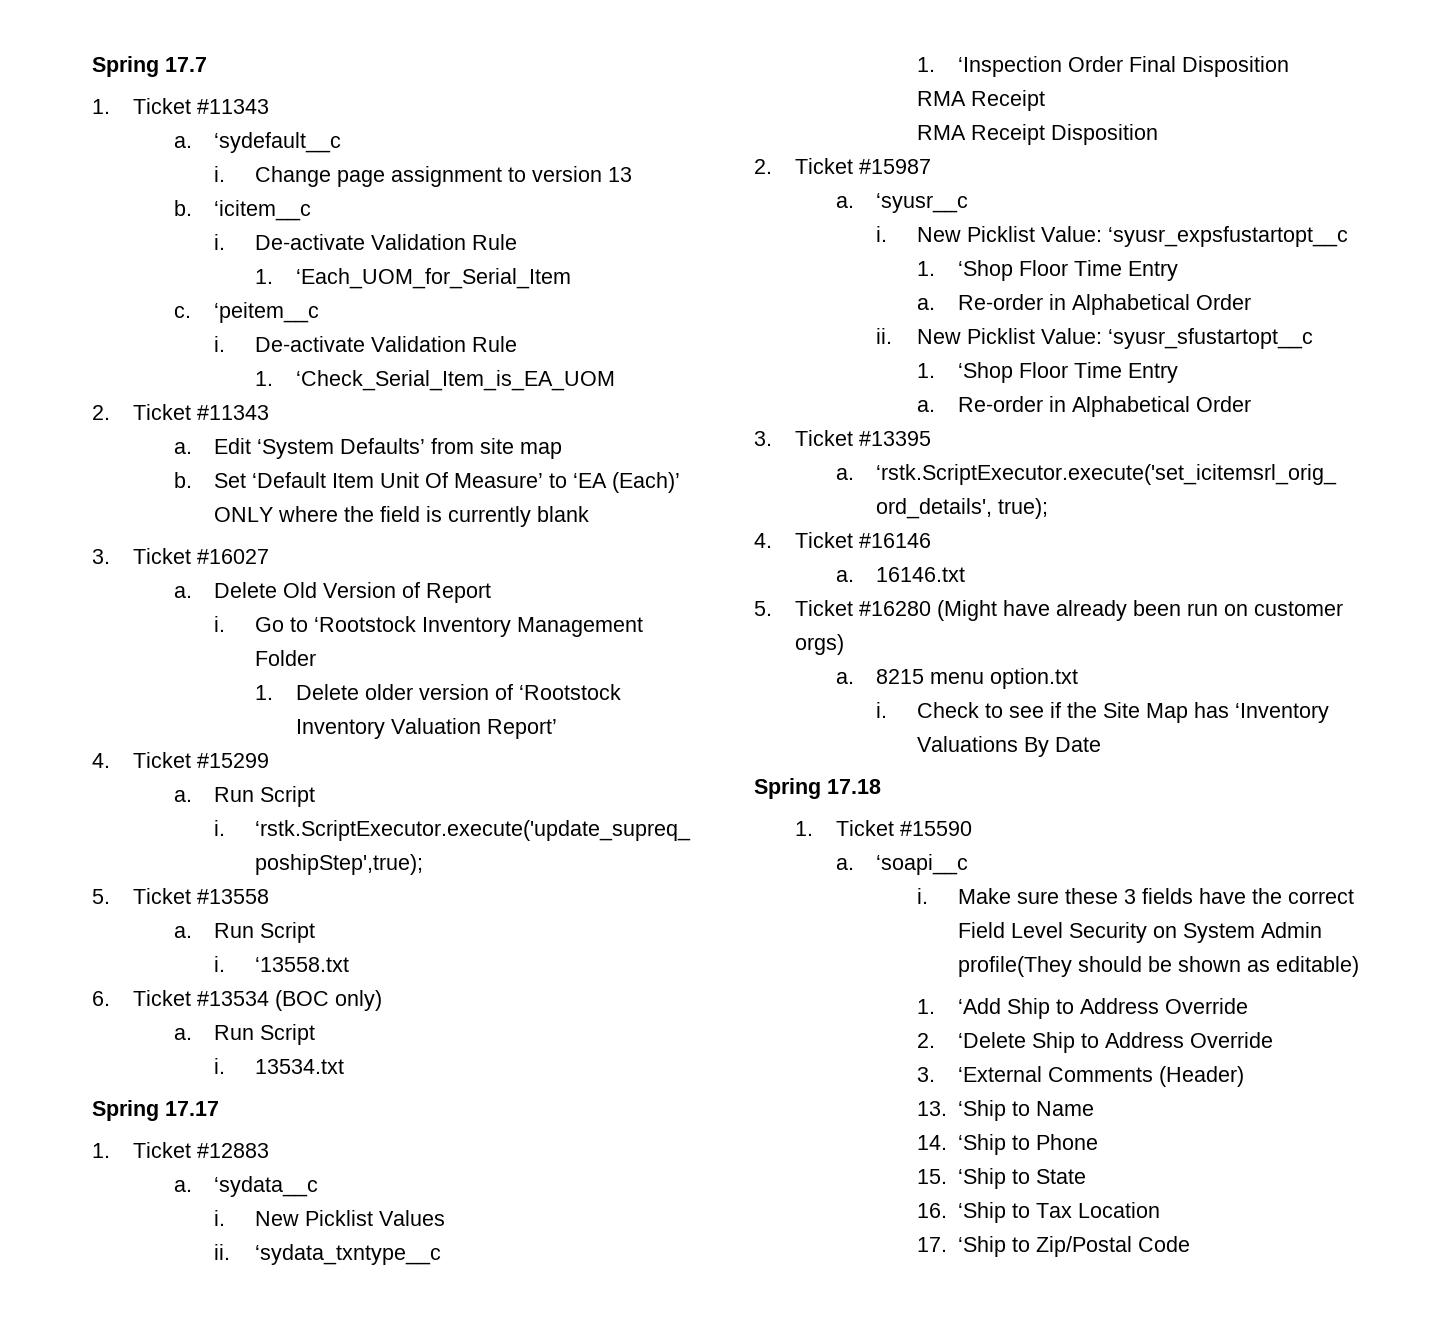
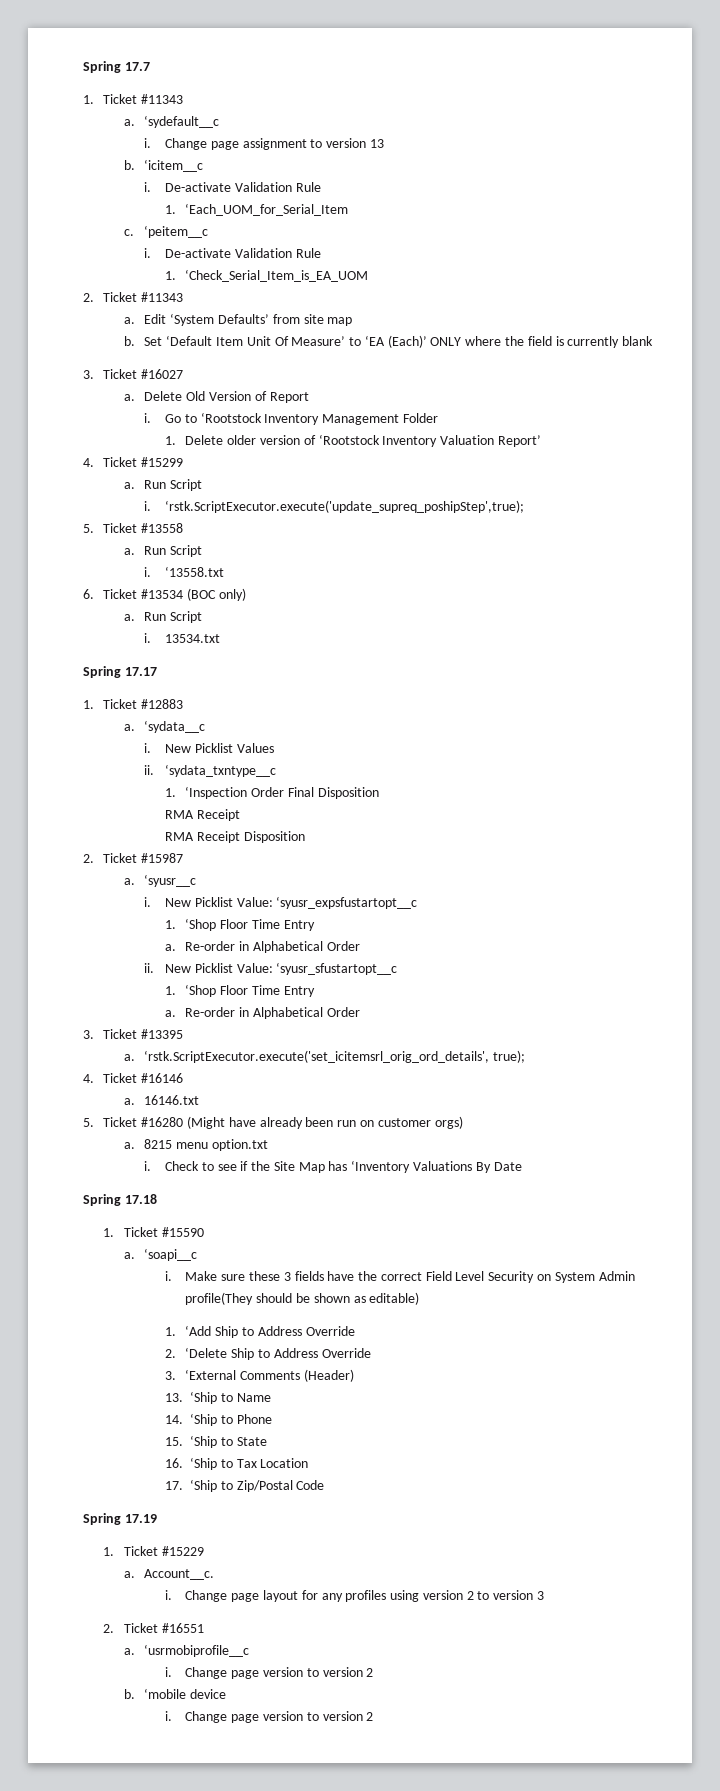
(1190, 1244) none -> [83,1513,157,1525] [103,1546,204,1556] [123,1569,215,1580] [164,1590,544,1602] [103,1623,204,1633] [123,1644,250,1657] [164,1667,374,1679] [123,1688,227,1699] [164,1711,374,1723] // Spring 17.19 // 1. Ticket #15229 // a. Account__c. // i. Change page layout for any profiles using version 2 to version 3 // 2. Ticket #16551 // a. ‘usrmobiprofile__c // i. Change page version to version 2 // b. ‘mobile device // i. Change page version to version 2

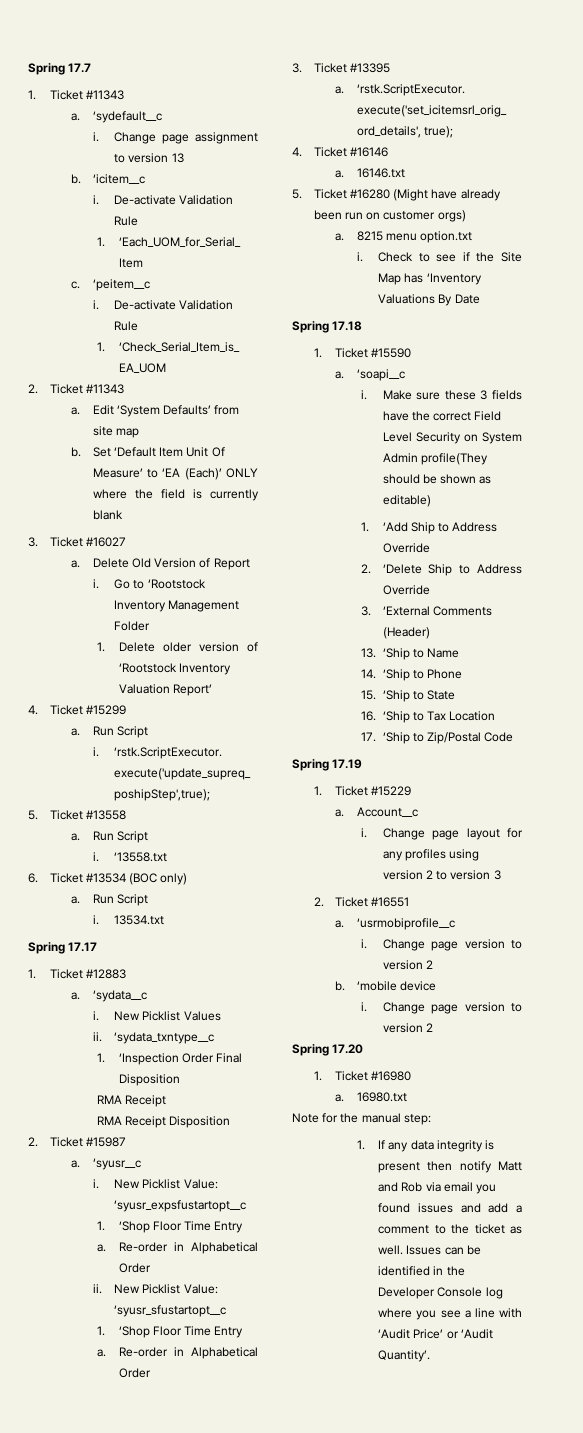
[144,1569,215,1580] Account__c. -> [356,807,418,817] Account__c
(374, 1716) none -> [292,1044,364,1056] [313,1071,412,1081] [335,1092,407,1102] [292,1113,431,1125] [356,1140,495,1152] [378,1161,522,1173] [378,1182,497,1194] [378,1203,522,1213] [378,1224,522,1234] [378,1245,481,1255] [378,1266,465,1276] [378,1287,503,1299] [378,1308,522,1320] [378,1329,493,1339] [378,1350,431,1362] // Spring 17.20 // 1. Ticket #16980 // a. 16980.txt // Note for the manual step: // 1. If any data integrity is present then notify Matt and Rob via email you found issues and add a comment to the ticket as well. Issues can be identified in the Developer Console log where you see a line with ‘Audit Price’ or ‘Audit Quantity’.

